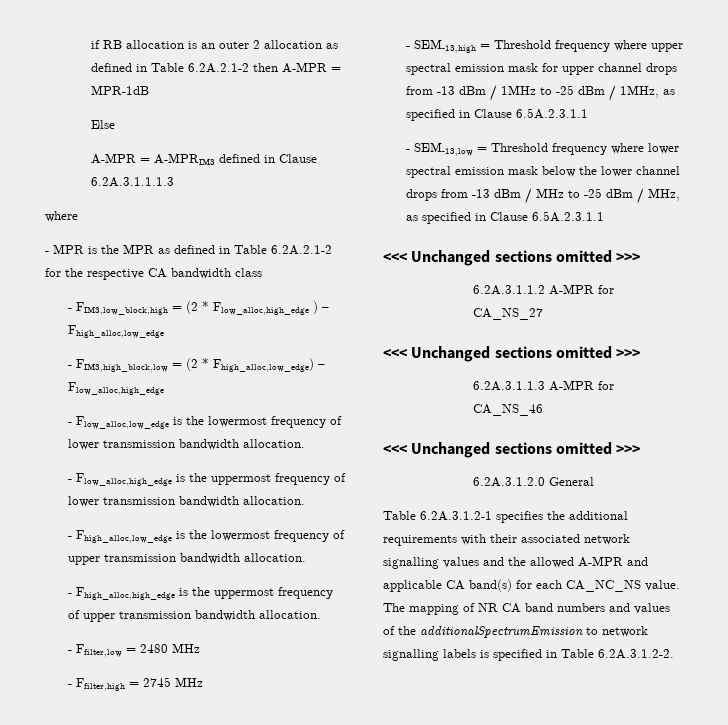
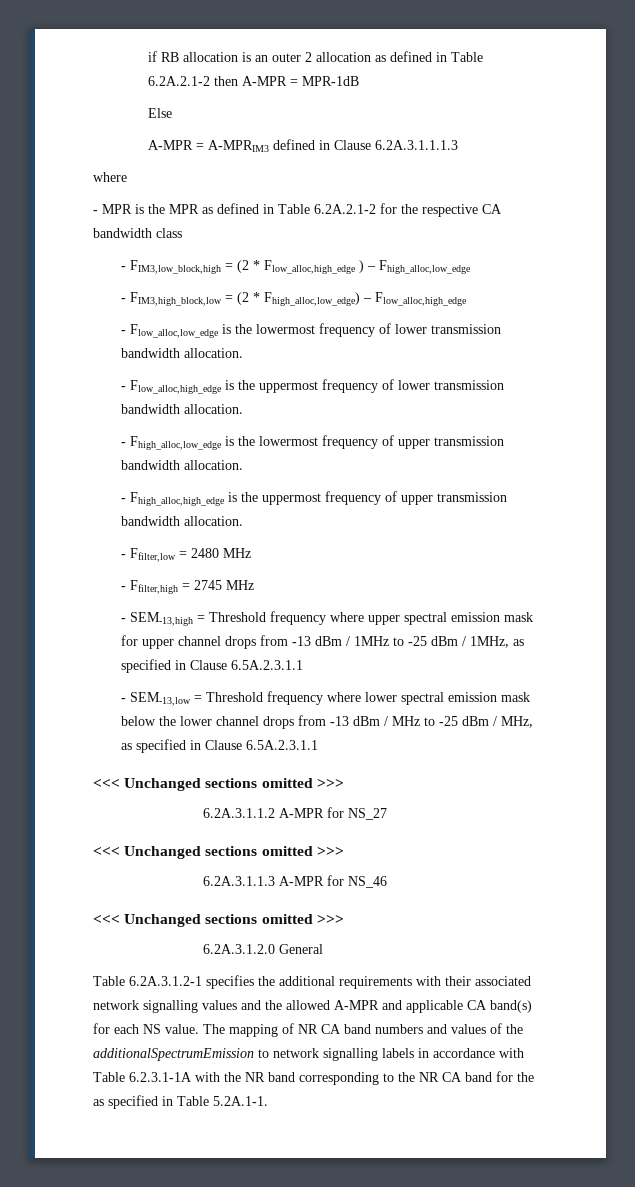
[473,308,543,320] CA_NS_27 -> [348,808,388,820] NS_27
[473,404,543,416] CA_NS_46 -> [348,876,388,888] NS_46
[566,580,641,592] CA_NC_NS -> [143,1024,161,1034] NS
[480,650,489,658] is -> [418,1048,524,1058] [93,1071,534,1085] [93,1099,104,1106] in accordance with Table 6.2.3.1-1A with the NR band corresponding to the NR CA band for the as
[598,649,674,659] 6.2A.3.1.2-2. -> [213,1096,268,1106] 5.2A.1-1.

